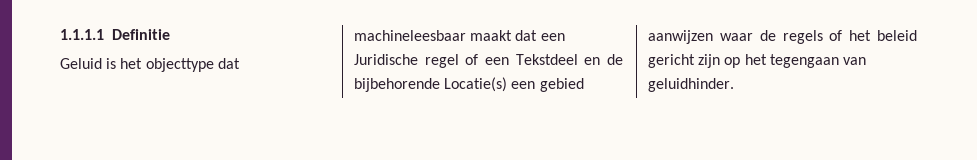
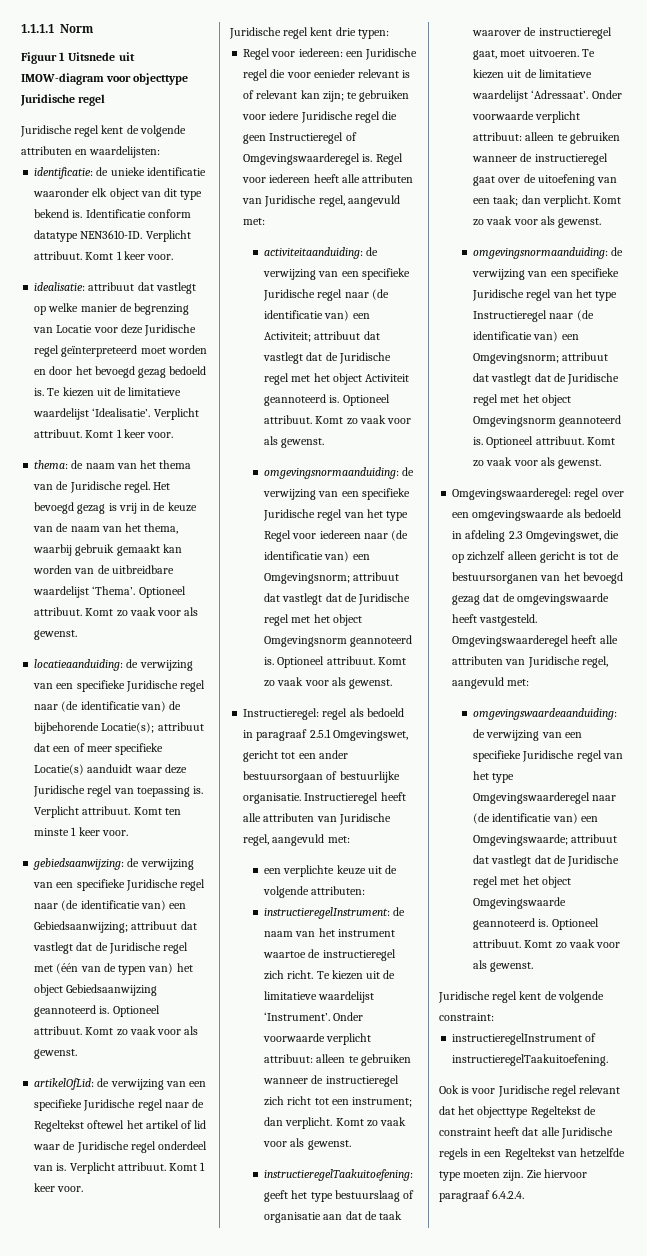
[111,29,170,40] [60,58,240,72] [354,30,565,41] [354,54,623,68] [354,77,584,92] [648,30,917,44] [648,54,866,68] [648,78,734,92] Definitie // Geluid is het objecttype dat machineleesbaar maakt dat een Juridische regel of een Tekstdeel en de bijbehorende Locatie(s) een gebied aanwijzen waar de regels of het beleid gericht zijn op het tegengaan van geluidhinder. -> [60,24,94,33] [21,52,135,64] [21,73,189,85] [20,94,106,106] [20,125,186,137] [21,146,161,158] [34,167,206,179] [33,188,203,200] [34,209,191,218] [34,230,191,242] [34,251,174,260] [34,282,196,294] [34,303,190,315] [33,324,197,336] [34,345,207,357] [34,366,207,378] [34,387,182,397] [33,408,199,420] [34,429,174,438] [34,460,192,469] [33,481,171,493] [34,502,197,514] [33,523,179,534] [33,544,182,556] [33,565,174,574] [33,586,186,598] [34,607,199,617] [34,630,78,640] [34,659,193,671] [33,680,206,692] [34,701,182,712] [34,722,204,734] [34,743,164,755] [34,764,187,775] [33,785,204,797] [34,806,181,818] [34,827,128,836] [33,858,194,870] [33,879,206,891] [34,900,187,911] [34,921,197,933] [33,942,189,954] [34,963,193,975] [34,984,158,996] [34,1005,160,1017] [34,1026,199,1036] [34,1049,78,1059] [34,1078,207,1090] [34,1099,205,1111] [34,1120,207,1132] [33,1141,208,1153] [33,1162,206,1174] [34,1183,84,1192] [229,27,389,39] [243,48,418,60] [243,69,411,81] [243,90,410,102] [242,111,398,123] [243,132,357,144] [243,153,403,165] [242,174,414,183] [242,195,400,207] [243,218,266,225] [264,247,379,259] [263,268,410,280] [263,289,389,301] [264,310,370,321] [264,331,380,342] [263,352,391,364] [264,373,410,385] [264,394,390,406] [264,415,412,425] [264,436,325,448] [264,467,415,479] [263,488,410,500] [263,509,409,521] [264,530,409,542] [264,551,370,562] [264,572,400,584] [264,593,411,605] [264,614,362,626] [264,635,413,647] [264,656,406,668] [264,677,393,689] [243,708,404,720] [243,729,408,741] [243,750,348,762] [243,771,400,783] [243,792,406,804] [243,813,391,825] [243,834,350,846] [264,865,398,877] [263,886,366,898] [264,907,406,919] [264,928,395,937] [263,949,396,961] [264,970,396,980] [264,991,375,1003] [264,1012,364,1021] [263,1033,372,1045] [264,1054,411,1066] [263,1075,399,1087] [264,1096,413,1107] [264,1117,407,1129] [263,1138,351,1150] [264,1169,414,1181] [264,1190,415,1202] [264,1211,403,1223] [472,27,612,39] [473,49,595,60] [473,69,592,79] [472,90,622,102] [472,111,581,123] [473,132,620,144] [472,153,608,165] [473,174,618,186] [473,195,622,207] [473,216,602,228] [473,247,624,259] [472,268,619,280] [472,289,618,301] [473,310,594,322] [473,331,579,342] [473,352,609,364] [473,373,620,385] [473,394,571,406] [473,415,622,427] [473,436,615,448] [473,457,602,469] [452,488,624,500] [452,509,621,521] [452,530,620,542] [452,551,619,563] [452,572,623,584] [452,593,609,605] [452,614,538,626] [452,635,618,647] [452,656,608,668] [452,677,530,689] [473,708,618,720] [473,729,582,741] [473,750,623,762] [473,771,515,783] [473,792,617,804] [473,813,598,824] [473,834,618,846] [473,855,620,867] [473,876,571,888] [473,897,567,909] [473,918,599,930] [473,939,621,949] [473,960,534,972] [438,991,604,1003] [439,1013,494,1021] [452,1033,597,1045] [452,1054,609,1066] [439,1085,621,1097] [439,1106,596,1118] [439,1127,613,1139] [439,1148,626,1160] [439,1169,587,1181] [439,1190,525,1202] Norm // Figuur 1 Uitsnede uit IMOW-diagram voor objecttype Juridische regel // Juridische regel kent de volgende attributen en waardelijsten: // identificatie: de unieke identificatie waaronder elk object van dit type bekend is. Identificatie conform datatype NEN3610-ID. Verplicht attribuut. Komt 1 keer voor. // idealisatie: attribuut dat vastlegt op welke manier de begrenzing van Locatie voor deze Juridische regel geïnterpreteerd moet worden en door het bevoegd gezag bedoeld is. Te kiezen uit de limitatieve waardelijst ‘Idealisatie’. Verplicht attribuut. Komt 1 keer voor. // thema: de naam van het thema van de Juridische regel. Het bevoegd gezag is vrij in de keuze van de naam van het thema, waarbij gebruik gemaakt kan worden van de uitbreidbare waardelijst ‘Thema’. Optioneel attribuut. Komt zo vaak voor als gewenst. // locatieaanduiding: de verwijzing van een specifieke Juridische regel naar (de identificatie van) de bijbehorende Locatie(s); attribuut dat een of meer specifieke Locatie(s) aanduidt waar deze Juridische regel van toepassing is. Verplicht attribuut. Komt ten minste 1 keer voor. // gebiedsaanwijzing: de verwijzing van een specifieke Juridische regel naar (de identificatie van) een Gebiedsaanwijzing; attribuut dat vastlegt dat de Juridische regel met (één van de typen van) het object Gebiedsaanwijzing geannoteerd is. Optioneel attribuut. Komt zo vaak voor als gewenst. // artikelOfLid: de verwijzing van een specifieke Juridische regel naar de Regeltekst oftewel het artikel of lid waar de Juridische regel onderdeel van is. Verplicht attribuut. Komt 1 keer voor. // Juridische regel kent drie typen: // Regel voor iedereen: een Juridische regel die voor eenieder relevant is of relevant kan zijn; te gebruiken voor iedere Juridische regel die geen Instructieregel of Omgevingswaarderegel is. Regel voor iedereen heeft alle attributen van Juridische regel, aangevuld met: // activiteitaanduiding: de verwijzing van een specifieke Juridische regel naar (de identificatie van) een Activiteit; attribuut dat vastlegt dat de Juridische regel met het object Activiteit geannoteerd is. Optioneel attribuut. Komt zo vaak voor als gewenst. // omgevingsnormaanduiding: de verwijzing van een specifieke Juridische regel van het type Regel voor iedereen naar (de identificatie van) een Omgevingsnorm; attribuut dat vastlegt dat de Juridische regel met het object Omgevingsnorm geannoteerd is. Optioneel attribuut. Komt zo vaak voor als gewenst. // Instructieregel: regel als bedoeld in paragraaf 2.5.1 Omgevingswet, gericht tot een ander bestuursorgaan of bestuurlijke organisatie. Instructieregel heeft alle attributen van Juridische regel, aangevuld met: // een verplichte keuze uit de volgende attributen: // instructieregelInstrument: de naam van het instrument waartoe de instructieregel zich richt. Te kiezen uit de limitatieve waardelijst ‘Instrument’. Onder voorwaarde verplicht attribuut: alleen te gebruiken wanneer de instructieregel zich richt tot een instrument; dan verplicht. Komt zo vaak voor als gewenst. // instructieregelTaakuitoefening: geeft het type bestuurslaag of organisatie aan dat de taak waarover de instructieregel gaat, moet uitvoeren. Te kiezen uit de limitatieve waardelijst ‘Adressaat’. Onder voorwaarde verplicht attribuut: alleen te gebruiken wanneer de instructieregel gaat over de uitoefening van een taak; dan verplicht. Komt zo vaak voor als gewenst. // omgevingsnormaanduiding: de verwijzing van een specifieke Juridische regel van het type Instructieregel naar (de identificatie van) een Omgevingsnorm; attribuut dat vastlegt dat de Juridische regel met het object Omgevingsnorm geannoteerd is. Optioneel attribuut. Komt zo vaak voor als gewenst. // Omgevingswaarderegel: regel over een omgevingswaarde als bedoeld in afdeling 2.3 Omgevingswet, die op zichzelf alleen gericht is tot de bestuursorganen van het bevoegd gezag dat de omgevingswaarde heeft vastgesteld. Omgevingswaarderegel heeft alle attributen van Juridische regel, aangevuld met: // omgevingswaardeaanduiding: de verwijzing van een specifieke Juridische regel van het type Omgevingswaarderegel naar (de identificatie van) een Omgevingswaarde; attribuut dat vastlegt dat de Juridische regel met het object Omgevingswaarde geannoteerd is. Optioneel attribuut. Komt zo vaak voor als gewenst. // Juridische regel kent de volgende constraint: // instructieregelInstrument of instructieregelTaakuitoefening. // Ook is voor Juridische regel relevant dat het objecttype Regeltekst de constraint heeft dat alle Juridische regels in een Regeltekst van hetzelfde type moeten zijn. Zie hiervoor paragraaf 6.4.2.4.

